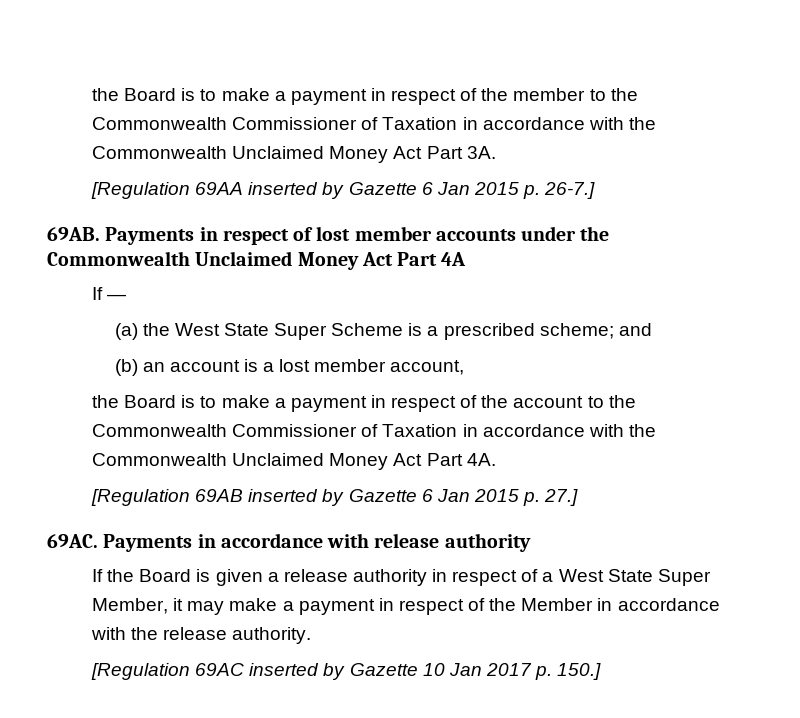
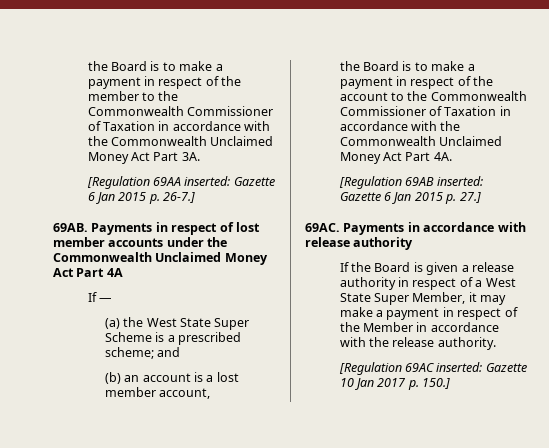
[248,182,345,199] inserted by -> [184,176,231,186] inserted:
[248,489,345,506] inserted by -> [437,176,484,186] inserted:
[249,663,346,680] inserted by -> [436,362,483,372] inserted:

